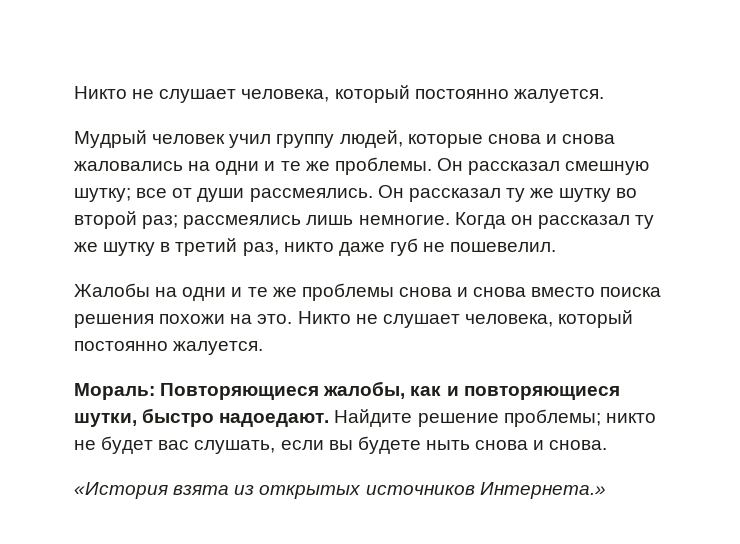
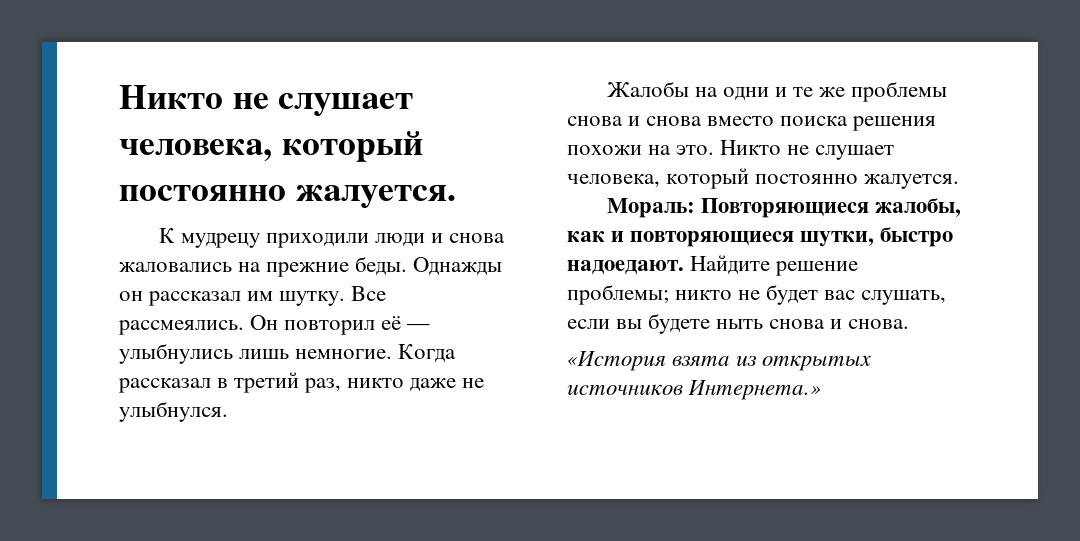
[74,85,604,103] [74,130,616,148] [74,157,650,175] [74,185,638,202] [74,211,655,229] [74,242,156,256] Никто не слушает человека, который постоянно жалуется. // Мудрый человек учил группу людей, которые снова и снова жаловались на одни и те же проблемы. Он рассказал смешную шутку; все от души рассмеялись. Он рассказал ту же шутку во второй раз; рассмеялись лишь немногие. Когда он рассказал ту же шутку -> [119,85,414,117] [119,131,423,162] [119,185,456,209] [158,228,506,248] [119,256,503,277] [119,286,387,306] [118,315,431,335] [119,343,457,364] [118,378,211,393] Никто не слушает человека, который постоянно жалуется. // К мудрецу приходили люди и снова жаловались на прежние беды. Однажды он рассказал им шутку. Все рассмеялись. Он повторил её — улыбнулись лишь немногие. Когда рассказал
[389,238,557,256] губ не пошевелил. -> [462,378,485,388] [119,401,228,422] не улыбнулся.

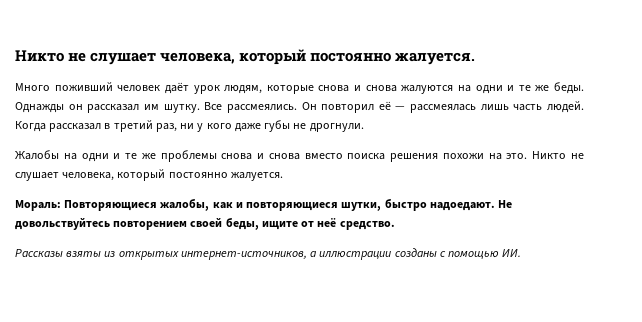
[119,85,414,117] [119,131,423,162] [119,185,456,209] [158,228,506,248] [119,262,350,277] Никто не слушает человека, который постоянно жалуется. // К мудрецу приходили люди и снова жаловались на прежние -> [15,49,476,65] [15,82,550,94] Никто не слушает человека, который постоянно жалуется. // Много поживший человек даёт урок людям, которые снова и снова жалуются на одни и те же
[119,343,393,364] улыбнулись лишь немногие. -> [410,101,585,113] рассмеялась лишь часть людей.
[347,378,485,392] [119,401,228,422] никто даже не улыбнулся. -> [180,120,364,132] ни у кого даже губы не дрогнули.
[690,255,859,276] [567,284,947,305] [567,313,910,334] [567,351,872,371] [567,380,822,400] Найдите решение проблемы; никто не будет вас слушать, если вы будете ныть снова и снова. // «История взята из открытых источников Интернета.» -> [498,200,513,208] [15,217,395,230] [15,248,522,260] Не довольствуйтесь повторением своей беды, ищите от неё средство. // Рассказы взяты из открытых интернет-источников, а иллюстрации созданы с помощью ИИ.

